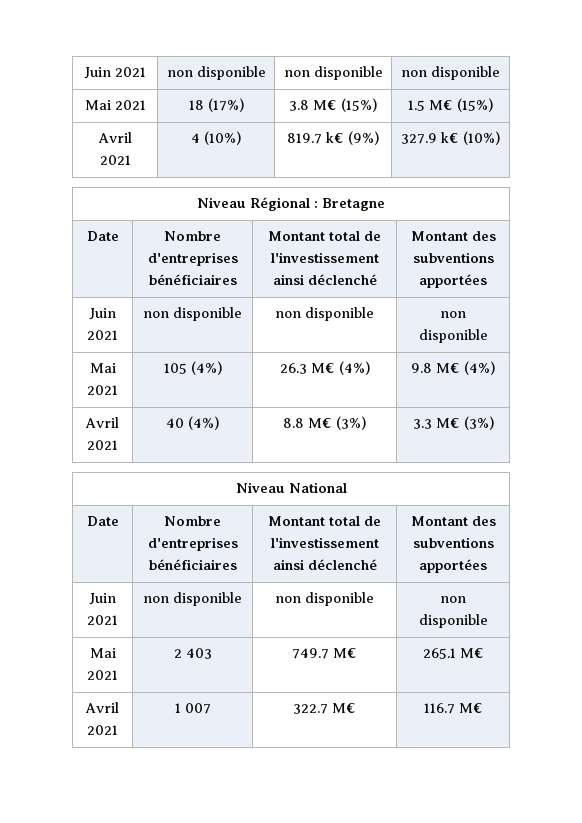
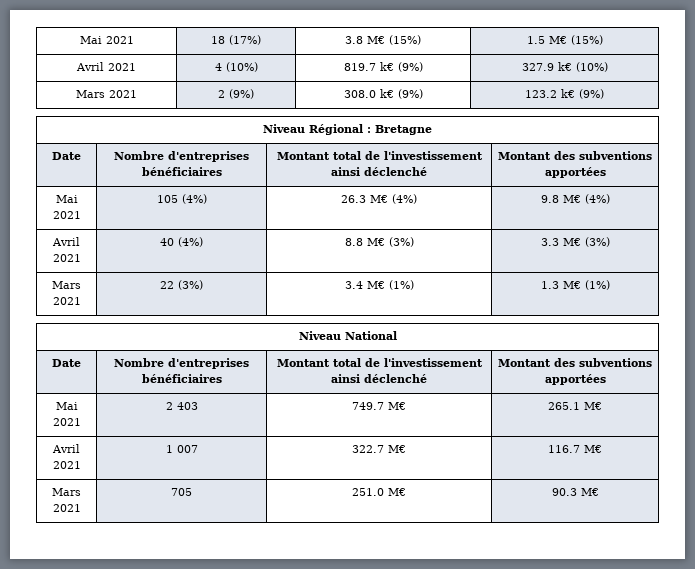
[84,67,146,79] [166,66,266,80] [283,66,383,80] [401,66,500,80] Juin 2021 | non disponible | non disponible | non disponible // -> (79, 40) none
(500, 138) none -> [76,90,137,98] [218,89,254,99] [343,89,423,99] [525,89,604,99] // Mars 2021 | 2 (9%) | 308.0 k€ (9%) | 123.2 k€ (9%)
[89,308,116,320] [87,330,118,340] [143,307,242,321] [275,307,374,321] [440,311,466,318] [418,329,488,343] // Juin 2021 | non disponible | non disponible | non disponible -> (606, 172) none
(494, 423) none -> [52,281,81,289] [52,297,81,305] [160,280,203,290] [344,280,414,290] [540,280,610,290] // Mars 2021 | 22 (3%) | 3.4 M€ (1%) | 1.3 M€ (1%)
[89,593,116,605] [87,615,118,625] [143,592,242,606] [275,592,374,606] [440,596,466,603] [418,614,488,628] // Juin 2021 | non disponible | non disponible | non disponible -> (606, 379) none
(483, 708) none -> [52,488,81,496] [52,504,81,512] [171,488,192,496] [352,488,406,496] [551,488,599,496] // Mars 2021 | 705 | 251.0 M€ | 90.3 M€

